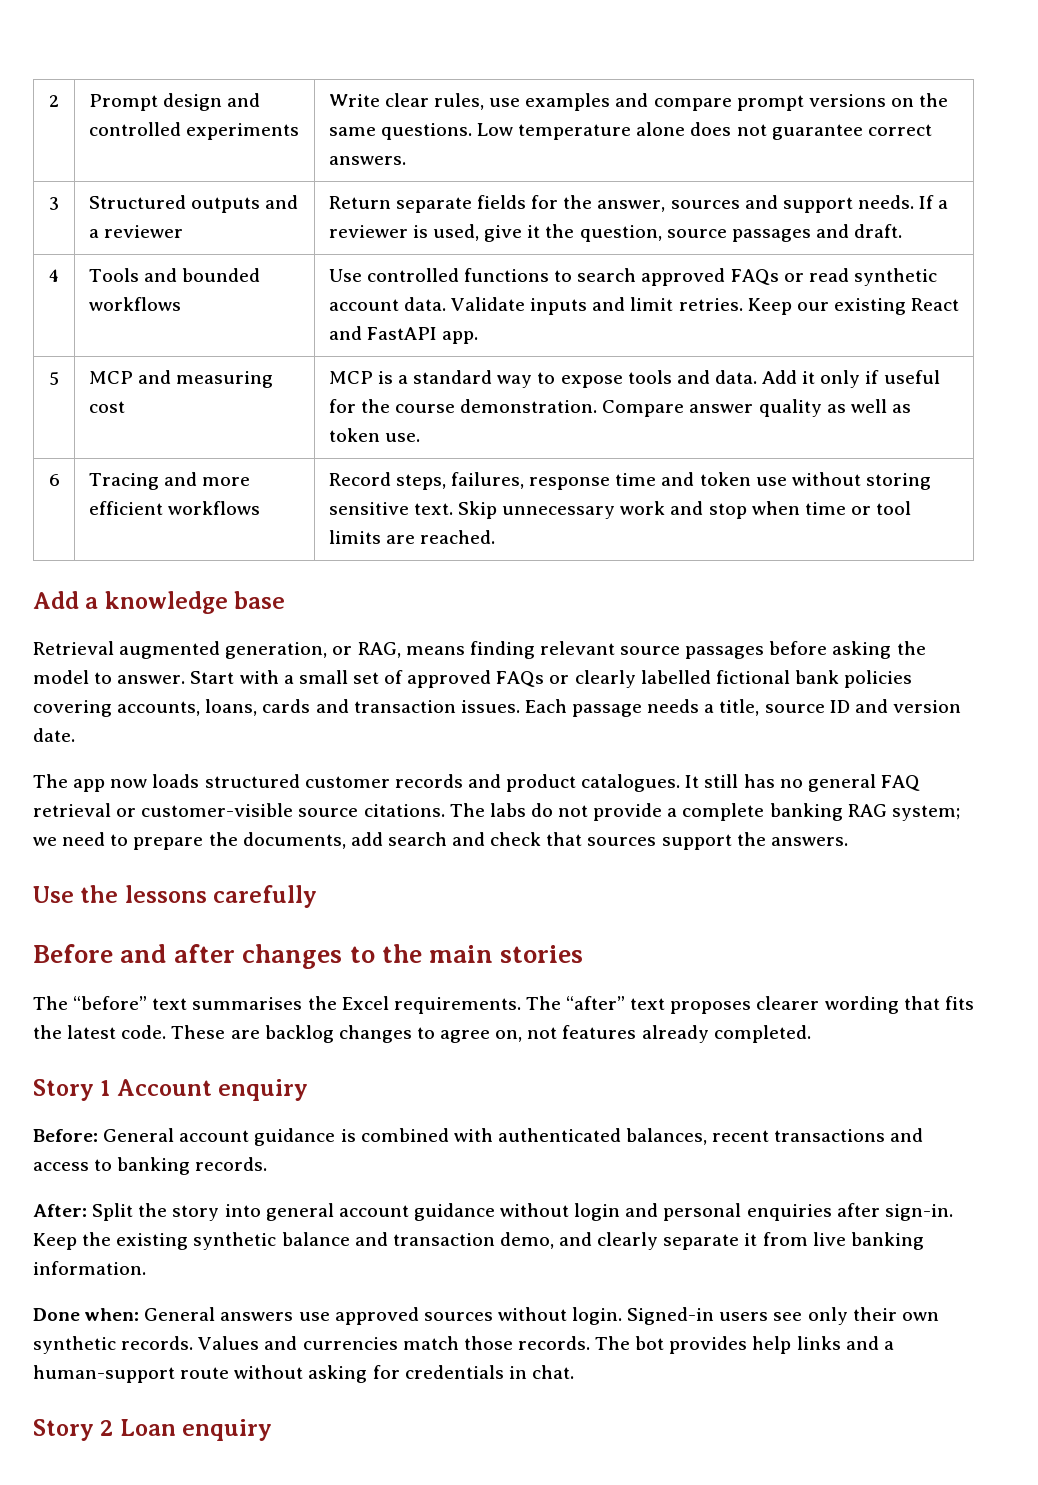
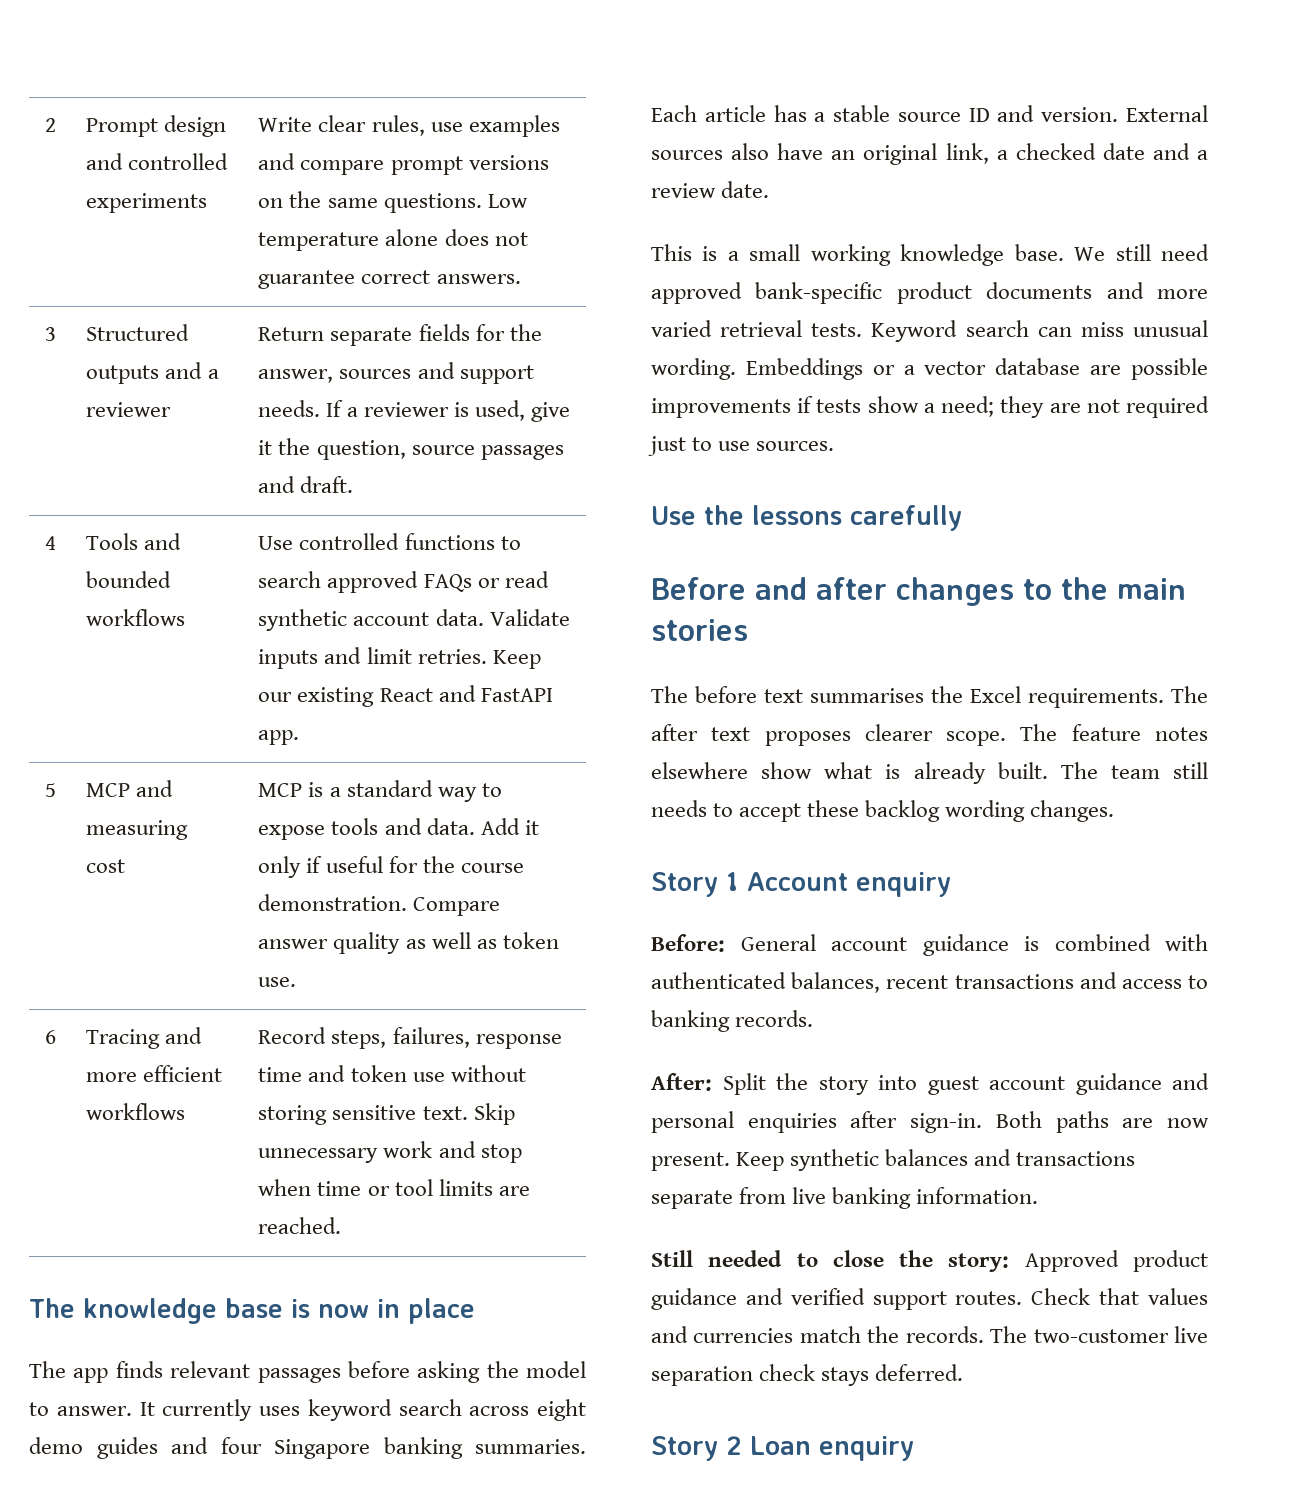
[33,591,99,609] Add a -> [29,1298,75,1318] The
[33,641,681,659] // Retrieval augmented generation, or RAG, means finding relevant source -> [291,1298,475,1324] [29,1361,251,1383] is now in place // The app finds relevant
[190,670,913,688] [33,699,961,717] [33,728,75,742] [33,774,920,792] [33,803,960,821] [33,832,848,850] Start with a small set of approved FAQs or clearly labelled fictional bank policies covering accounts, loans, cards and transaction issues. Each passage needs a title, source ID and version date. // The app now loads structured customer records and product catalogues. It still has no general FAQ retrieval or customer-visible source citations. The labs do not provide a complete banking RAG system; we need to prepare the documents, add search and check that sources support the answers. -> [139,1399,586,1421] [29,1437,586,1459] [651,105,1208,122] [651,143,1208,165] [651,181,770,198] [651,244,1209,266] [651,282,1208,304] [651,320,1208,342] [651,358,1208,380] [651,396,1209,418] [648,436,835,456] It currently uses keyword search across eight demo guides and four Singapore banking summaries. Each article has a stable source ID and version. External sources also have an original link, a checked date and a review date. // This is a small working knowledge base. We still need approved bank-specific product documents and more varied retrieval tests. Keyword search can miss unusual wording. Embeddings or a vector database are possible improvements if tests show a need; they are not required just to use sources.
[73,996,148,1010] “before” -> [695,686,757,703] before
[566,996,626,1010] “after” -> [651,724,698,741] after
[824,996,974,1014] [33,1025,811,1043] wording that fits the latest code. These are backlog changes to agree on, not features already completed. -> [946,724,1208,746] [651,762,1208,784] [651,800,1115,822] scope. The feature notes elsewhere show what is already built. The team still needs to accept these backlog wording changes.
[265,1203,621,1221] general account guidance without login -> [927,1073,1162,1095] guest account guidance
[33,1232,924,1250] [33,1261,146,1275] [33,1307,939,1325] [33,1336,260,1354] Keep the existing synthetic balance and transaction demo, and clearly separate it from live banking information. // Done when: General answers use approved sources without login. Signed-in users see only their own synthetic records. Values -> [995,1111,1209,1133] [651,1149,1136,1171] [651,1187,1039,1209] [651,1250,1208,1272] [651,1288,1208,1310] Both paths are now present. Keep synthetic balances and transactions separate from live banking information. // Still needed to close the story: Approved product guidance and verified support routes. Check that values
[463,1336,513,1350] those -> [867,1326,900,1343] the
[635,1336,894,1354] [33,1365,574,1383] bot provides help links and a human-support route without asking for credentials in chat. -> [1033,1326,1208,1343] [651,1364,964,1386] two-customer live separation check stays deferred.

